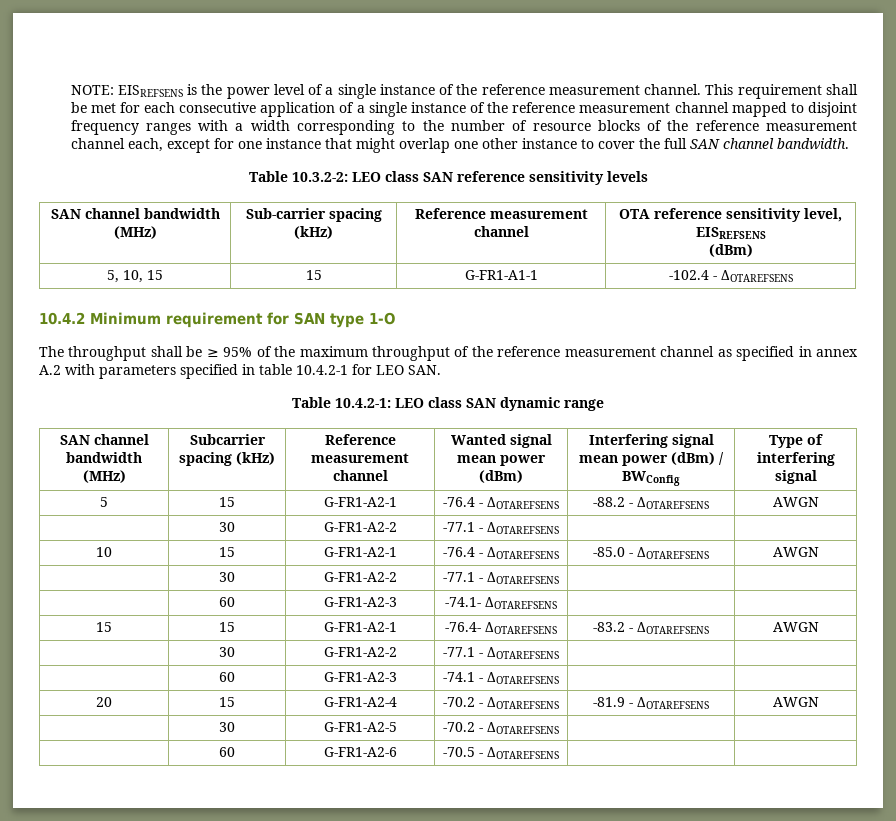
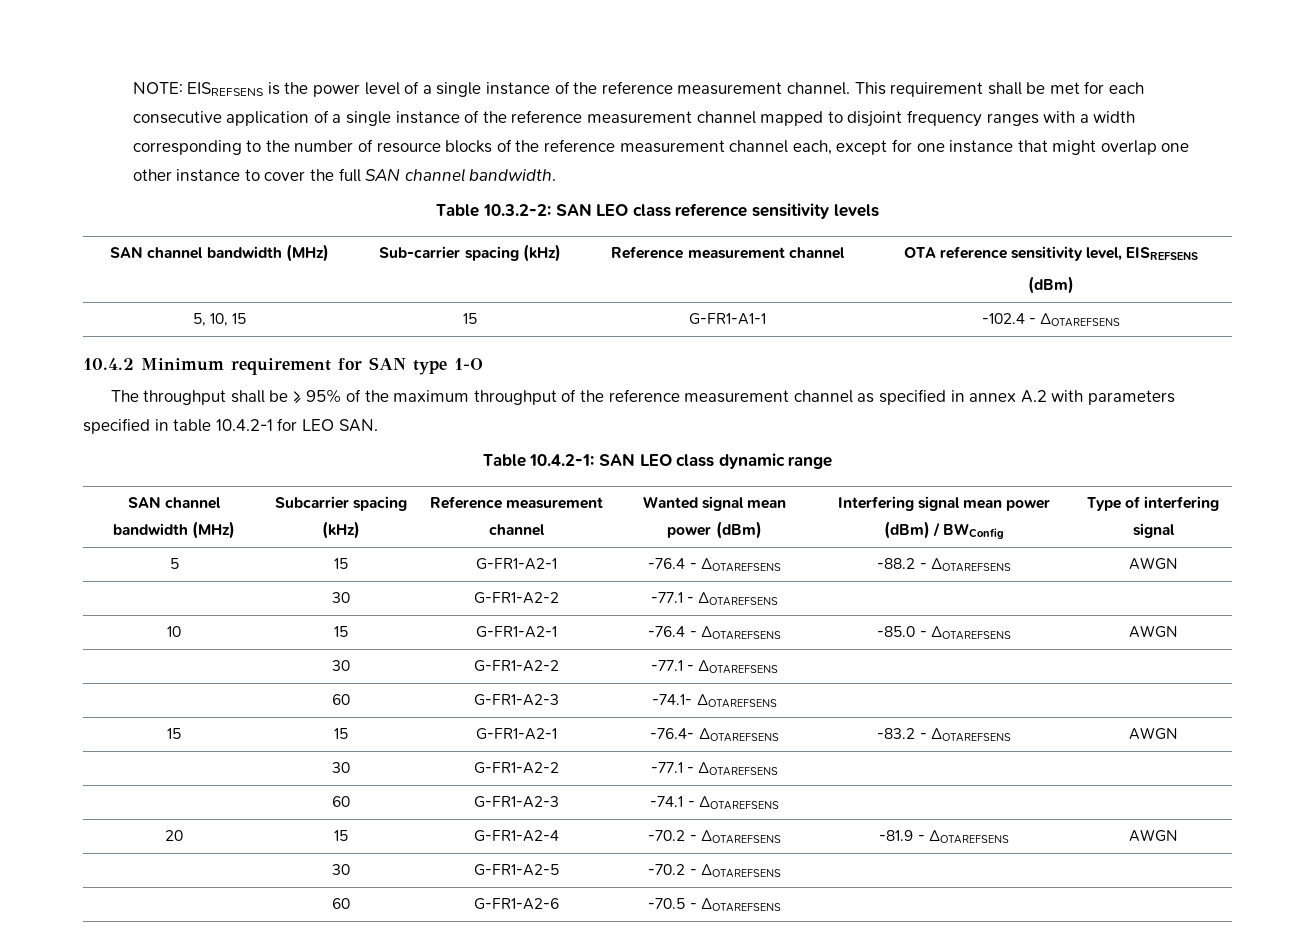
[351,171,453,182] LEO class SAN -> [555,203,671,217] SAN LEO class
[395,397,496,408] LEO class SAN -> [598,453,715,467] SAN LEO class

